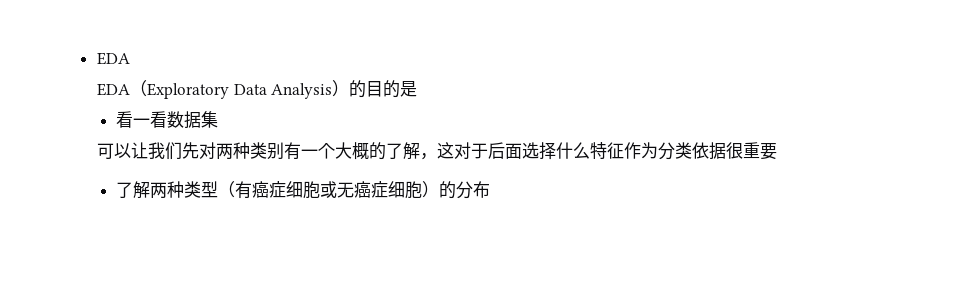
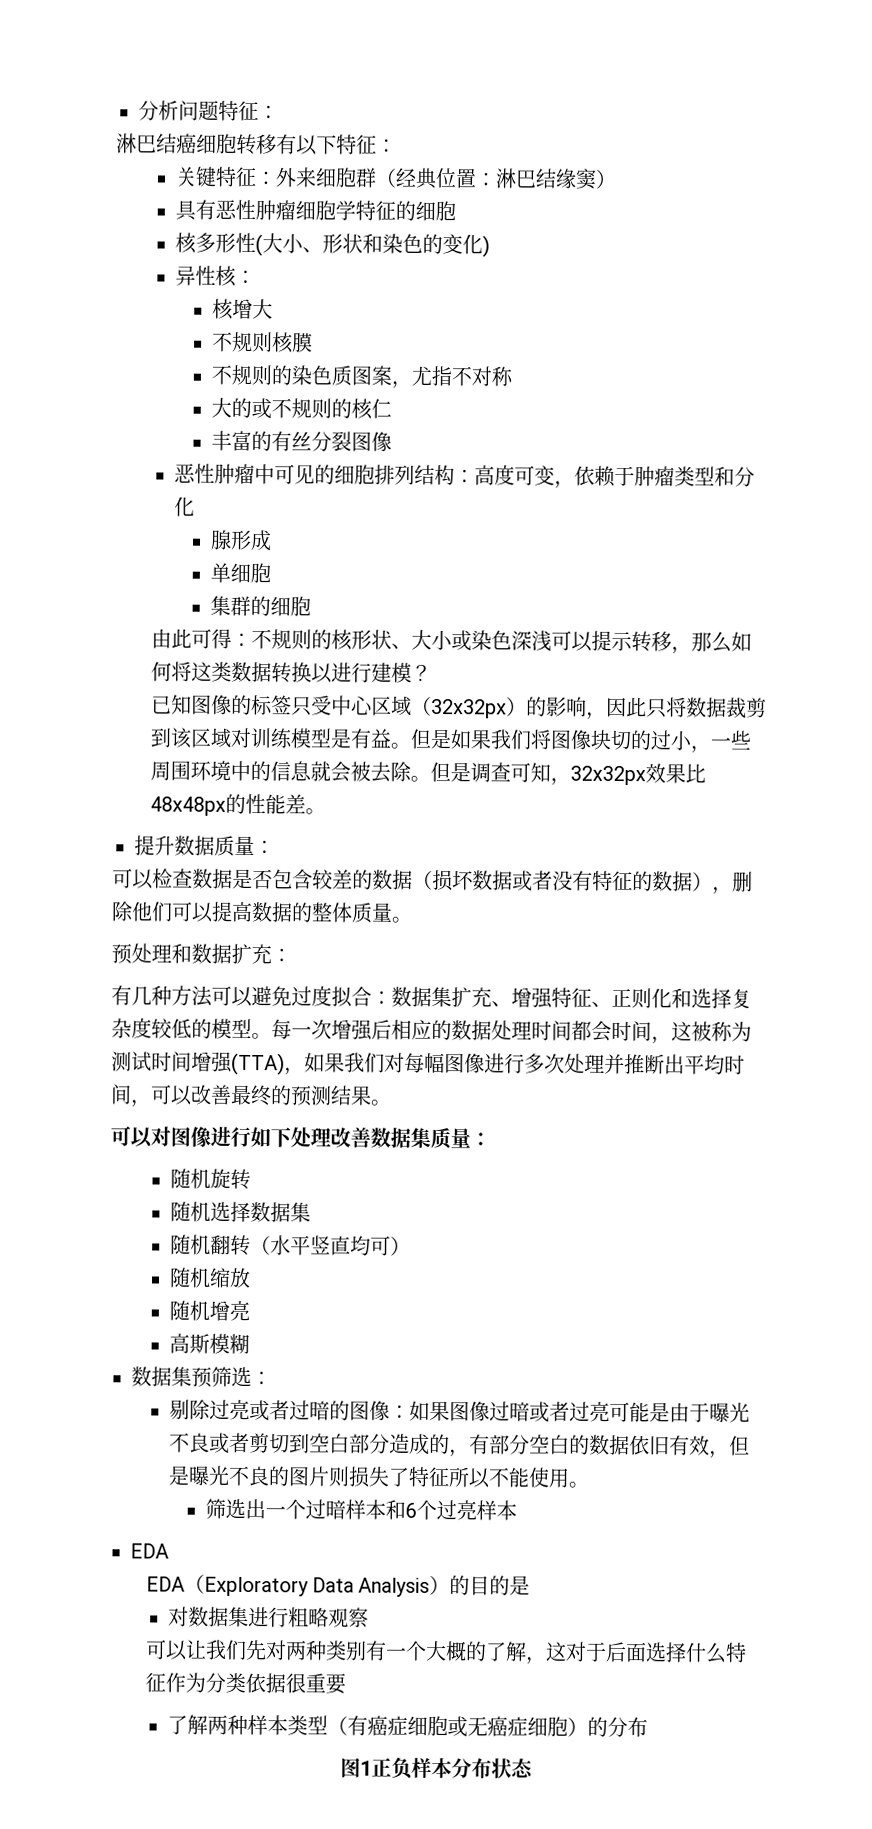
(96, 58) none -> [138,100,279,122] [116,133,397,156] [174,166,617,189] [174,199,456,222] [174,232,490,258] [174,265,256,287] [212,298,274,320] [212,331,314,354] [211,364,514,389] [211,397,393,420] [211,430,393,452] [173,463,755,489] [173,496,195,517] [210,529,273,552] [210,562,272,584] [210,595,312,617] [150,628,752,655] [150,661,432,684] [150,694,767,720] [149,727,751,754] [149,760,706,786] [149,793,326,816] [134,835,275,856] [112,868,753,895] [111,901,412,923] [111,943,292,965] [111,985,752,1009] [111,1017,752,1045] [111,1051,745,1076] [110,1084,391,1108] [110,1126,491,1149] [169,1168,251,1191] [169,1201,311,1223] [169,1234,411,1256] [168,1267,251,1288] [168,1300,250,1321] [168,1333,250,1354] [131,1366,272,1388] [168,1399,750,1423] [168,1432,750,1459] [167,1465,589,1489] [205,1498,518,1521] 分析问题特征： // 淋巴结癌细胞转移有以下特征： // 关键特征：外来细胞群（经典位置：淋巴结缘窦） // 具有恶性肿瘤细胞学特征的细胞 // 核多形性(大小、形状和染色的变化) // 异性核： // 核增大 // 不规则核膜 // 不规则的染色质图案，尤指不对称 // 大的或不规则的核仁 // 丰富的有丝分裂图像 // 恶性肿瘤中可见的细胞排列结构：高度可变，依赖于肿瘤类型和分化 // 腺形成 // 单细胞 // 集群的细胞 // 由此可得：不规则的核形状、大小或染色深浅可以提示转移，那么如何将这类数据转换以进行建模？ // 已知图像的标签只受中心区域（32x32px）的影响，因此只将数据裁剪到该区域对训练模型是有益。但是如果我们将图像块切的过小，一些周围环境中的信息就会被去除。但是调查可知，32x32px效果比48x48px的性能差。 // 提升数据质量： // 可以检查数据是否包含较差的数据（损坏数据或者没有特征的数据），删除他们可以提高数据的整体质量。 // 预处理和数据扩充： // 有几种方法可以避免过度拟合：数据集扩充、增强特征、正则化和选择复杂度较低的模型。每一次增强后相应的数据处理时间都会时间，这被称为测试时间增强(TTA)，如果我们对每幅图像进行多次处理并推断出平均时间，可以改善最终的预测结果。 // 可以对图像进行如下处理改善数据集质量： // 随机旋转 // 随机选择数据集 // 随机翻转（水平竖直均可） // 随机缩放 // 随机增亮 // 高斯模糊 // 数据集预筛选： // 剔除过亮或者过暗的图像：如果图像过暗或者过亮可能是由于曝光不良或者剪切到空白部分造成的，有部分空白的数据依旧有效，但是曝光不良的图片则损失了特征所以不能使用。 // 筛选出一个过暗样本和6个过亮样本 //
[115,111,218,129] 看一看数据集 -> [167,1606,369,1628] 对数据集进行粗略观察
(184, 189) none -> [246,1714,288,1736] 样本
(490, 189) none -> [340,1757,534,1779] // 图1正负样本分布状态

